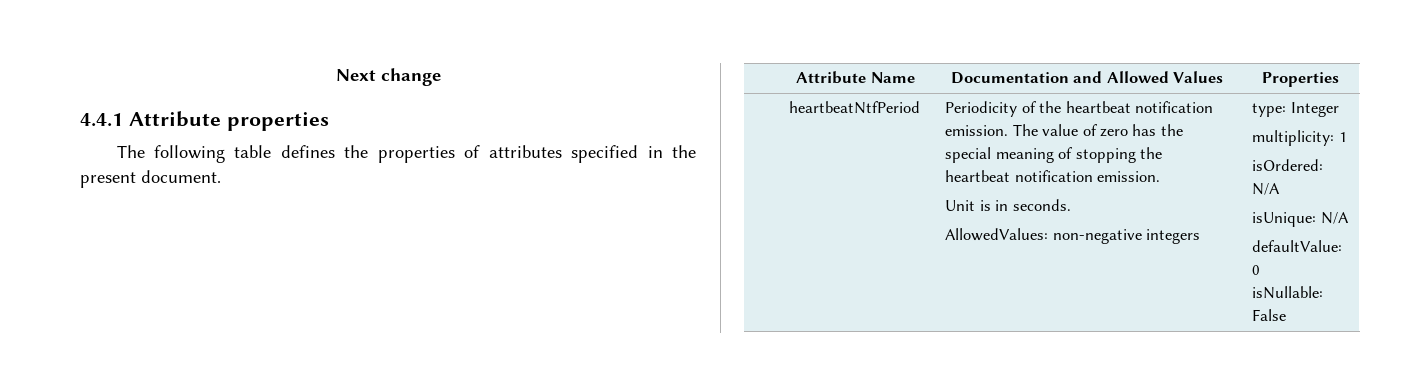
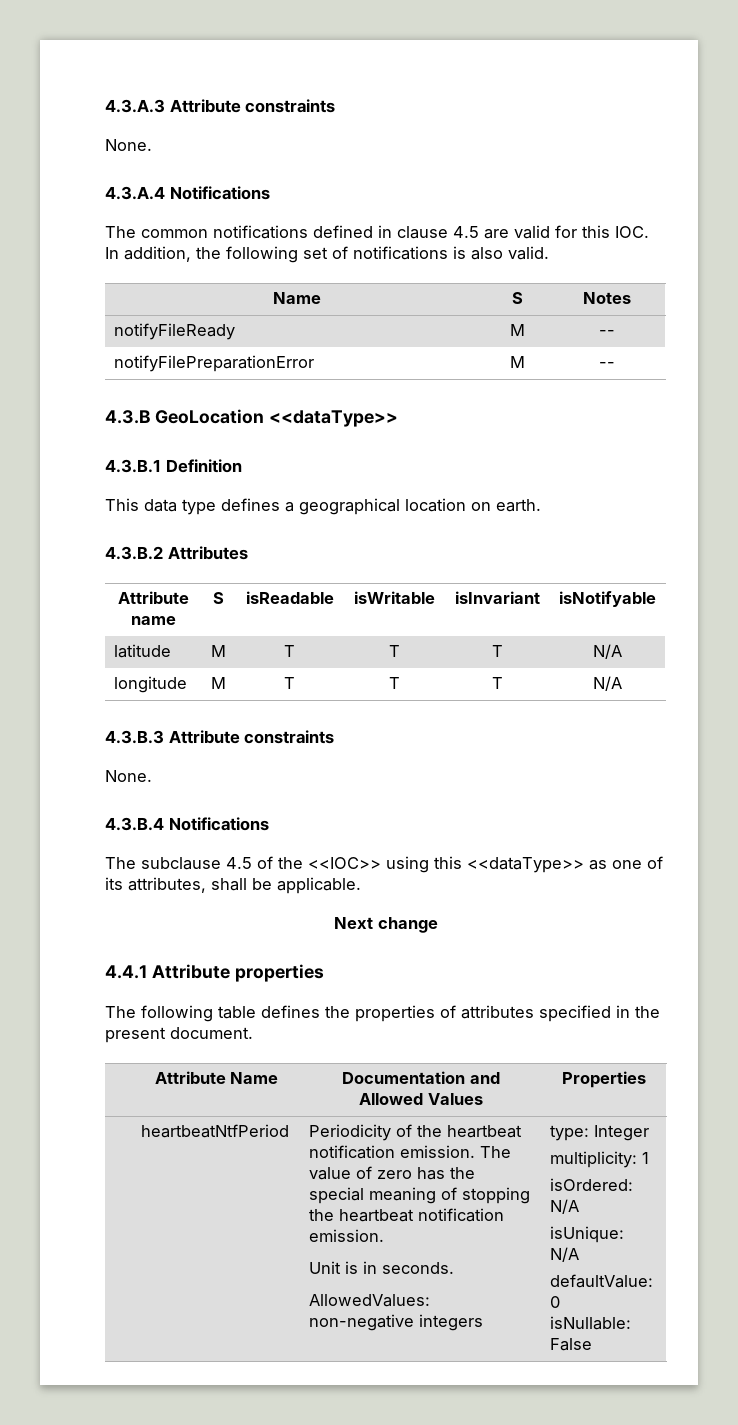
(335, 75) none -> [105,99,336,113] [105,139,152,151] [105,186,270,200] [105,225,649,239] [105,246,549,263] [272,292,321,304] [512,292,523,304] [582,292,631,304] [114,323,236,340] [510,324,525,336] [598,330,615,336] [114,355,315,372] [510,356,525,368] [598,362,615,368] [105,409,398,427] [105,459,242,473] [105,498,541,515] [105,546,248,560] [117,591,189,604] [130,616,176,625] [212,592,224,604] [245,591,334,604] [353,591,435,604] [454,591,540,604] [559,591,656,607] [114,644,172,658] [210,645,226,657] [284,645,295,657] [388,645,400,657] [491,645,503,657] [593,644,622,659] [114,676,188,693] [210,677,226,689] [284,677,295,689] [388,677,400,689] [491,677,503,689] [593,676,622,691] [105,730,335,744] [105,770,152,782] [105,817,269,831] [105,856,663,873] [105,877,361,894] 4.3.A.3 Attribute constraints // None. // 4.3.A.4 Notifications // The common notifications defined in clause 4.5 are valid for this IOC. In addition, the following set of notifications is also valid. // Name | S | Notes // notifyFileReady | M | -- // notifyFilePreparationError | M | -- // 4.3.B GeoLocation <<dataType>> // 4.3.B.1 Definition // This data type defines a geographical location on earth. // 4.3.B.2 Attributes // Attribute name | S | isReadable | isWritable | isInvariant | isNotifyable // latitude | M | T | T | T | N/A // longitude | M | T | T | T | N/A // 4.3.B.3 Attribute constraints // None. // 4.3.B.4 Notifications // The subclause 4.5 of the <<IOC>> using this <<dataType>> as one of its attributes, shall be applicable. //

